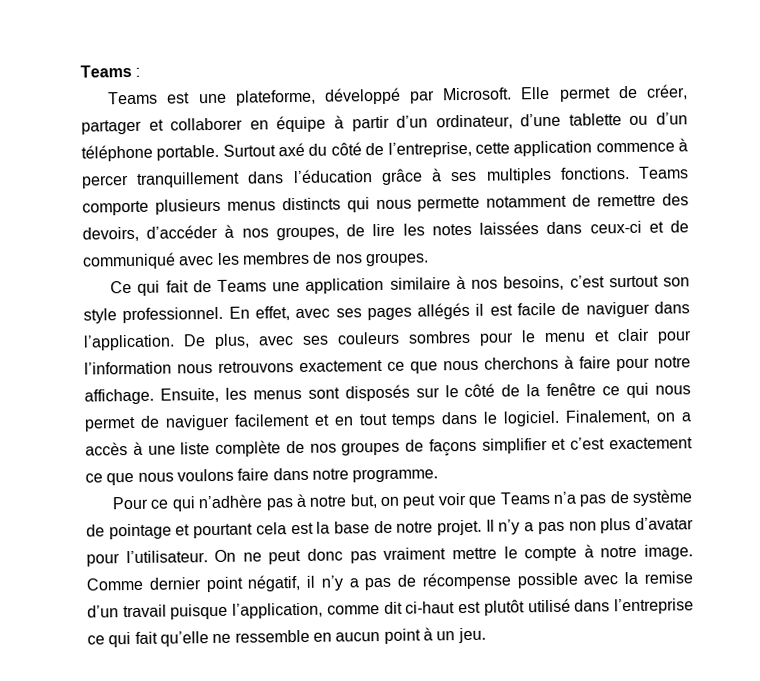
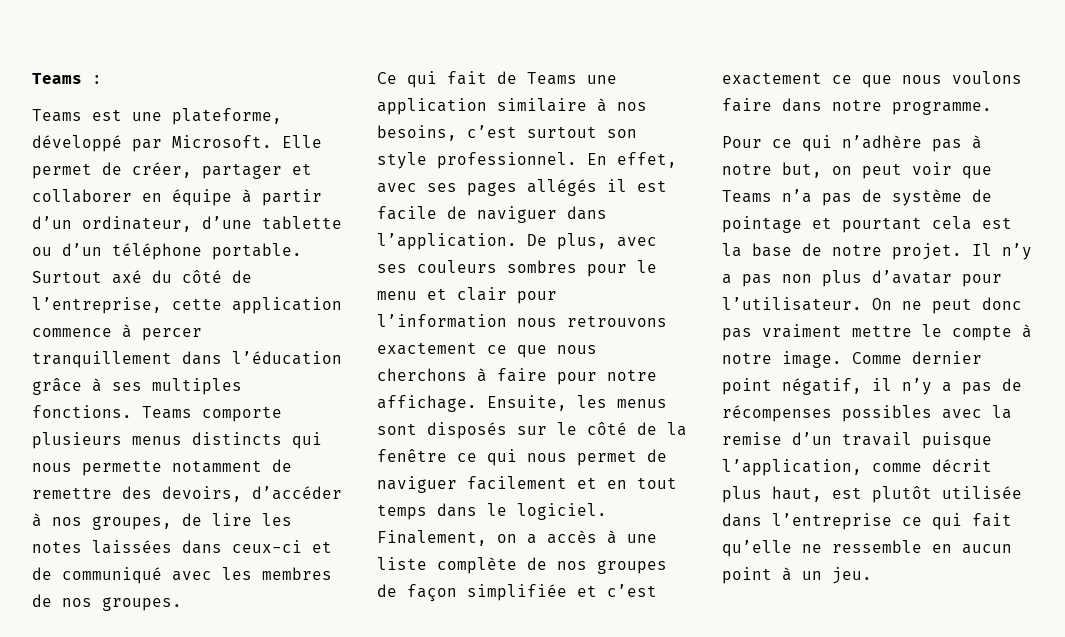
[428,437,548,457] façons simplifier -> [407,584,567,602] façon simplifiée
[421,572,578,590] récompense possible -> [722,405,932,422] récompenses possibles
[383,601,456,614] dit ci-haut -> [932,459,992,472] [722,486,822,503] décrit plus haut,
[527,598,571,613] utilisé -> [942,486,1022,499] utilisée

